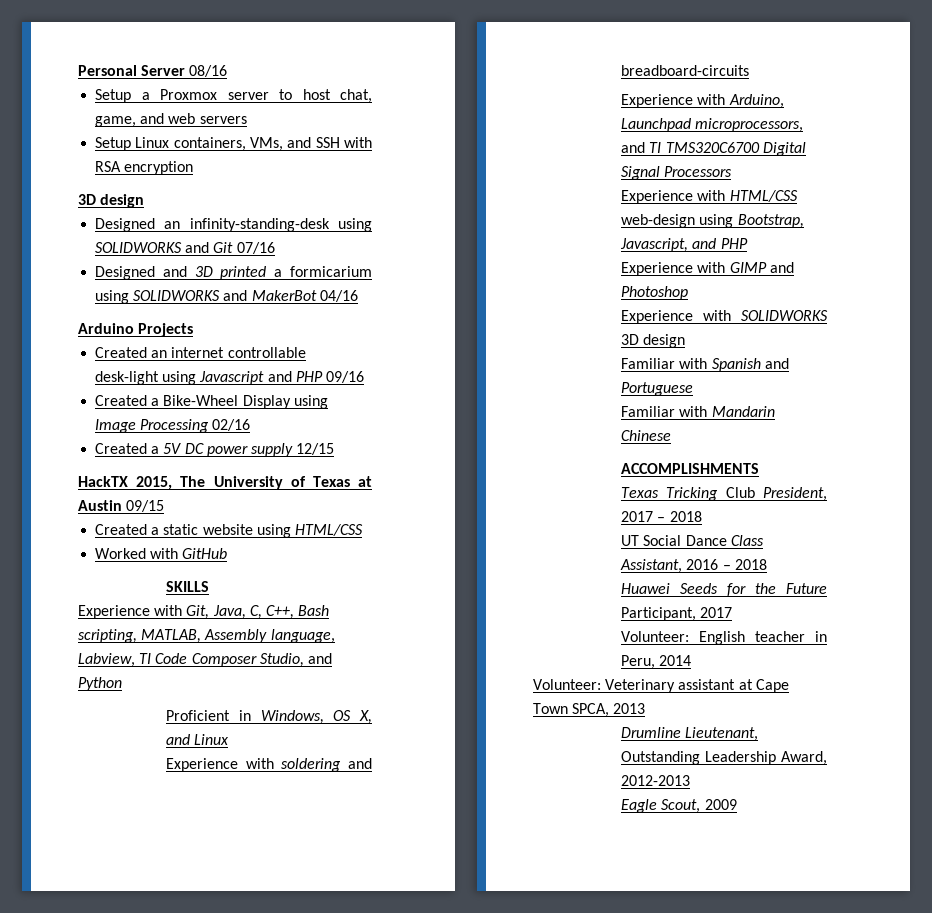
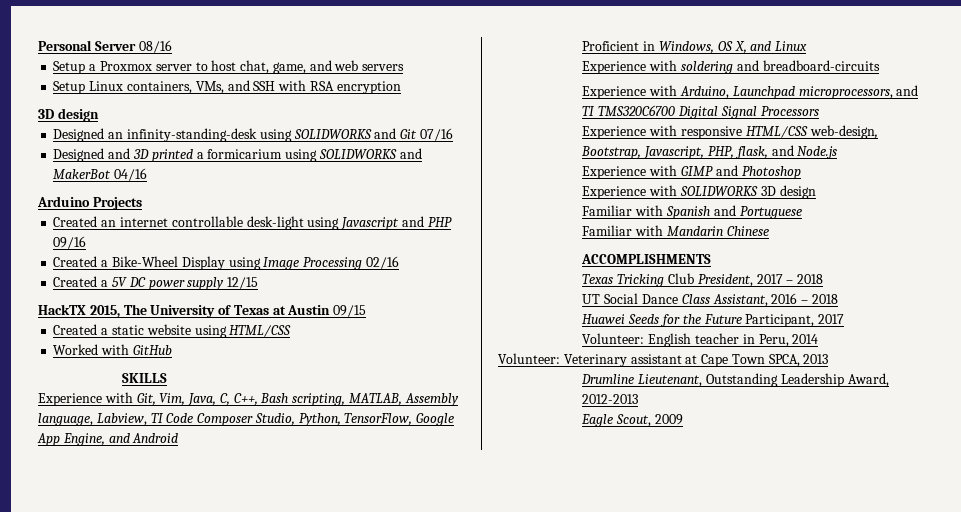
(210, 612) none -> [159,393,186,406] Vim,
[307,653,332,664] [78,677,122,691] and Python -> [298,413,455,426] [37,433,179,446] Python, TensorFlow, Google App Engine, and Android
[729,190,798,202] [621,214,804,228] [620,238,748,252] HTML/CSS web-design using Bootstrap, Javascript, and PHP -> [680,125,878,139] [581,145,838,159] responsive HTML/CSS web-design, Bootstrap, Javascript, PHP, flask, and Node.js

